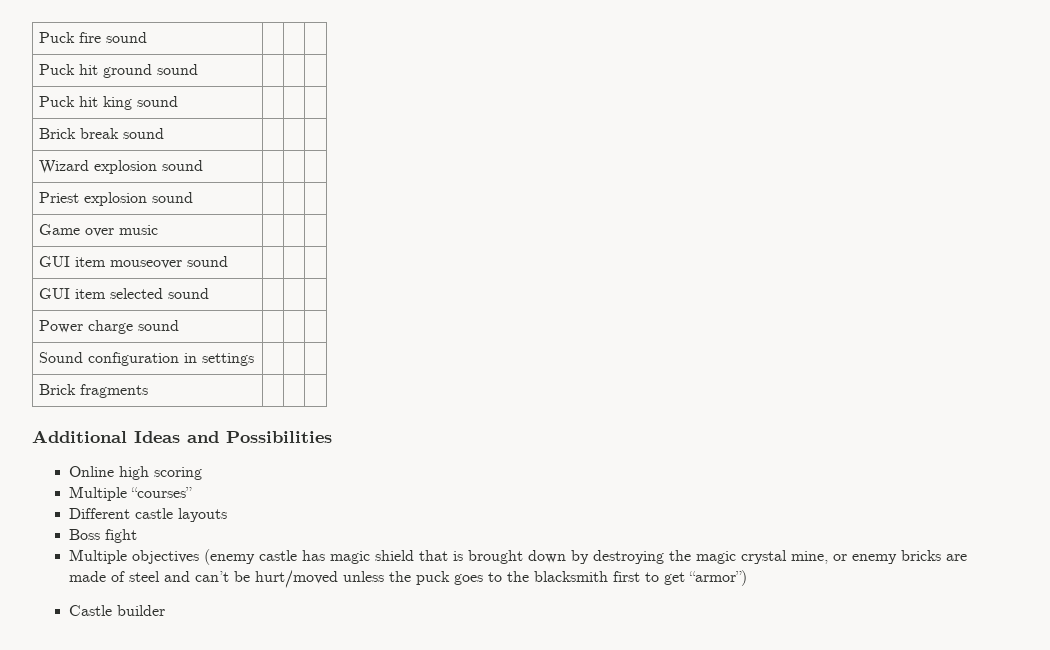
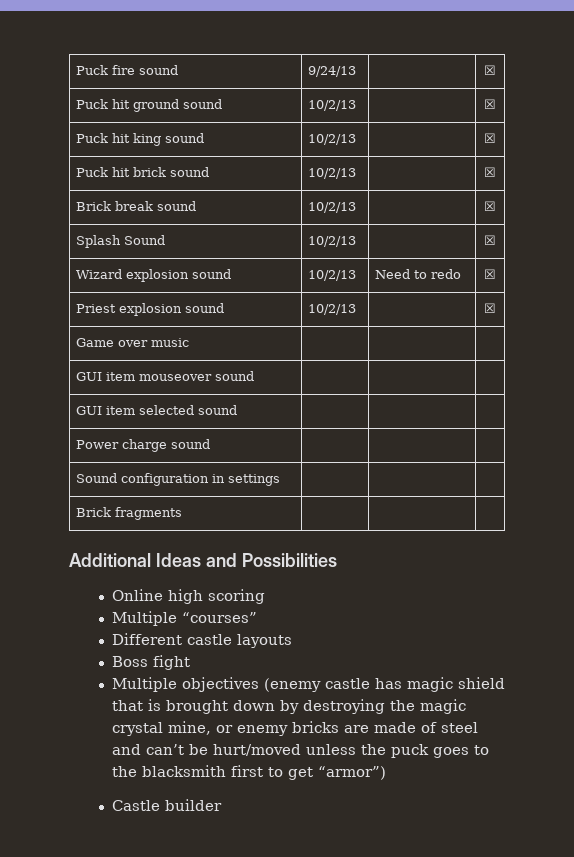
(147, 37) | | -> [307,66,356,77] [484,65,496,75] 9/24/13 | | ☒
(198, 69) | | -> [307,100,356,111] [484,99,496,109] 10/2/13 | | ☒
[38,128,164,139] [38,160,203,174] | | // Brick break sound | | | // Wizard explosion sound | | | -> [307,134,356,145] [484,133,496,143] [75,167,209,177] [307,168,356,179] [484,167,496,177] [75,201,196,211] [307,202,356,213] [484,201,496,211] [75,235,165,248] [307,236,356,247] [484,235,496,245] [75,269,231,282] [307,270,356,281] [374,269,461,279] [484,269,496,279] 10/2/13 | | ☒ // Puck hit brick sound | 10/2/13 | | ☒ // Brick break sound | 10/2/13 | | ☒ // Splash Sound | 10/2/13 | | ☒ // Wizard explosion sound | 10/2/13 | Need to redo | ☒
(193, 197) | | -> [307,304,356,315] [484,303,496,313] 10/2/13 | | ☒

